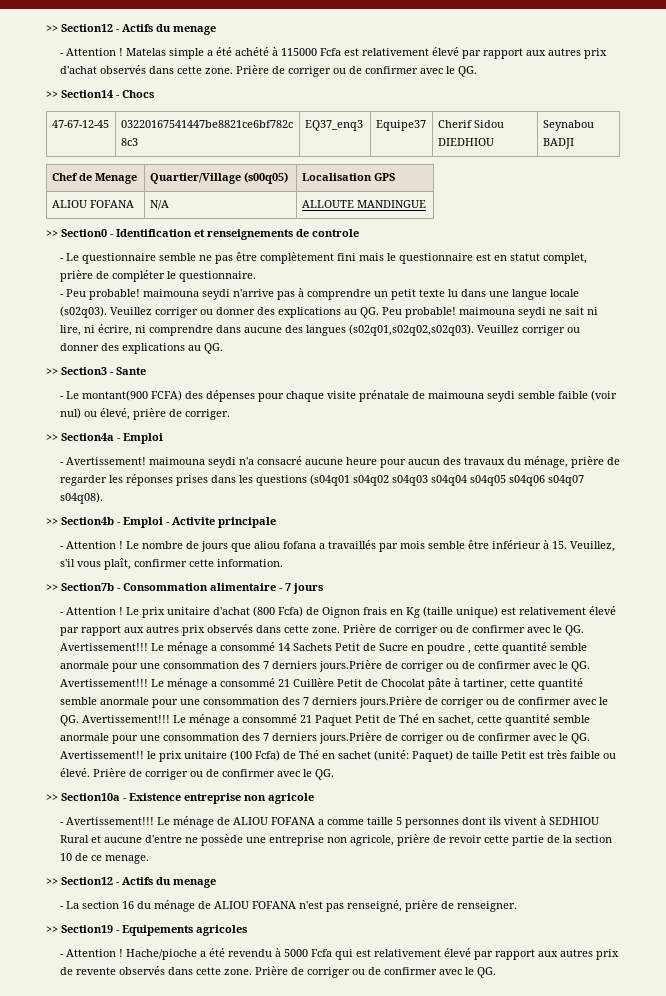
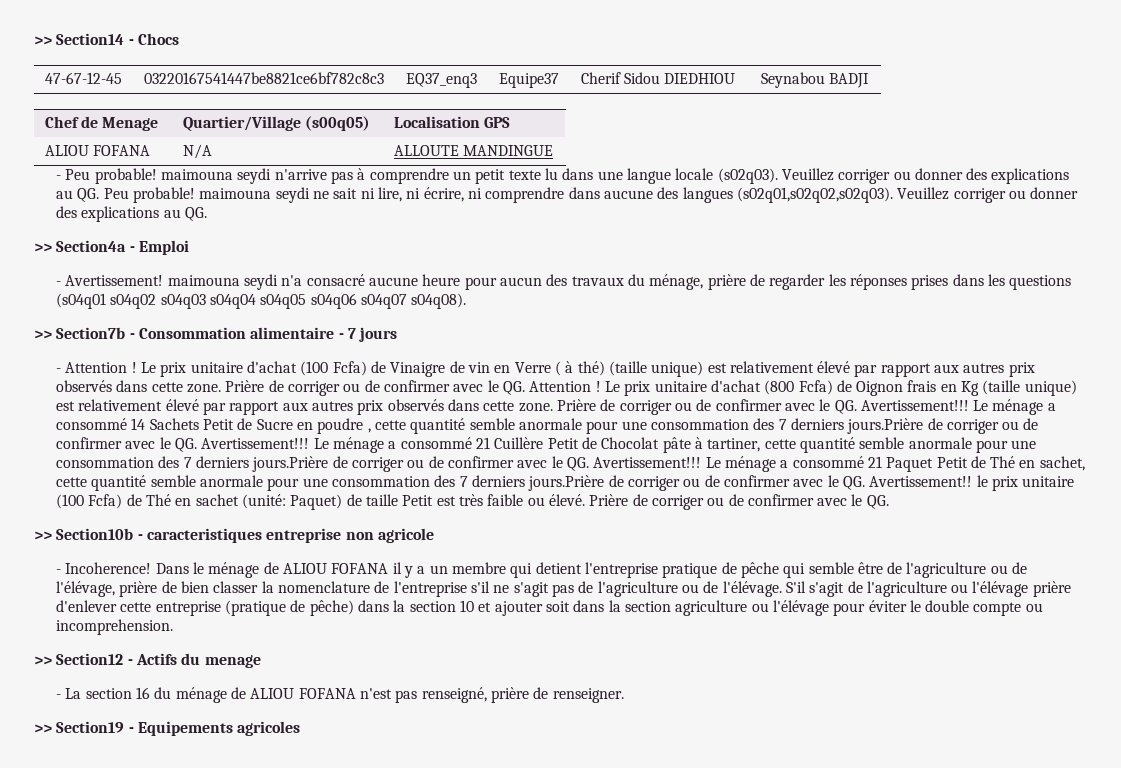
[46,24,216,35] [59,47,607,59] [59,65,477,77] [46,91,58,98] >> Section12 - Actifs du menage // - Attention ! Matelas simple a été achété à 115000 Fcfa est relativement élevé par rapport aux autres prix d'achat observés dans cette zone. Prière de corriger ou de confirmer avec le QG. // >> -> [34,36,52,45] >>
[46,229,359,240] [59,252,587,264] [59,270,256,282] // >> Section0 - Identification et renseignements de controle // - Le questionnaire semble ne pas être complètement fini mais le questionnaire est en statut complet, prière de compléter le questionnaire. -> (553, 150) none
[46,367,146,375] [59,390,617,402] [59,408,230,420] // >> Section3 - Sante // - Le montant(900 FCFA) des dépenses pour chaque visite prénatale de maimouna seydi semble faible (voir nul) ou élevé, prière de corriger. -> (208, 214) none
[46,517,276,528] [59,540,615,552] [59,558,283,570] // >> Section4b - Emploi - Activite principale // - Attention ! Le nombre de jours que aliou fofana a travaillés par mois semble être inférieur à 15. Veuillez, s'il vous plaît, confirmer cette information. -> (467, 301) none
(250, 611) none -> [300,361,1035,377] [56,380,761,396] (100 Fcfa) de Vinaigre de vin en Verre ( à thé) (taille unique) est relativement élevé par rapport aux autres prix observés dans cette zone. Prière de corriger ou de confirmer avec le QG. Attention ! Le prix unitaire d'achat
[61,793,181,801] Section10a - Existence -> [56,528,262,543] Section10b - caracteristiques
[65,816,599,828] [59,834,612,846] [59,853,149,864] Avertissement!!! Le ménage de ALIOU FOFANA a comme taille 5 personnes dont ils vivent à SEDHIOU Rural et aucune d'entre ne possède une entreprise non agricole, prière de revoir cette partie de la section 10 de ce menage. -> [65,562,1028,578] [56,581,1071,597] [56,600,1043,616] [56,619,174,635] Incoherence! Dans le ménage de ALIOU FOFANA il y a un membre qui detient l'entreprise pratique de pêche qui semble être de l'agriculture ou de l'élévage, prière de bien classer la nomenclature de l'entreprise s'il ne s'agit pas de l'agriculture ou de l'élévage. S'il s'agit de l'agriculture ou l'élévage prière d'enlever cette entreprise (pratique de pêche) dans la section 10 et ajouter soit dans la section agriculture ou l'élévage pour éviter le double compte ou incomprehension.
[59,948,619,960] [59,966,496,978] // - Attention ! Hache/pioche a été revendu à 5000 Fcfa qui est relativement élevé par rapport aux autres prix de revente observés dans cette zone. Prière de corriger ou de confirmer avec le QG. -> (301, 728) none

